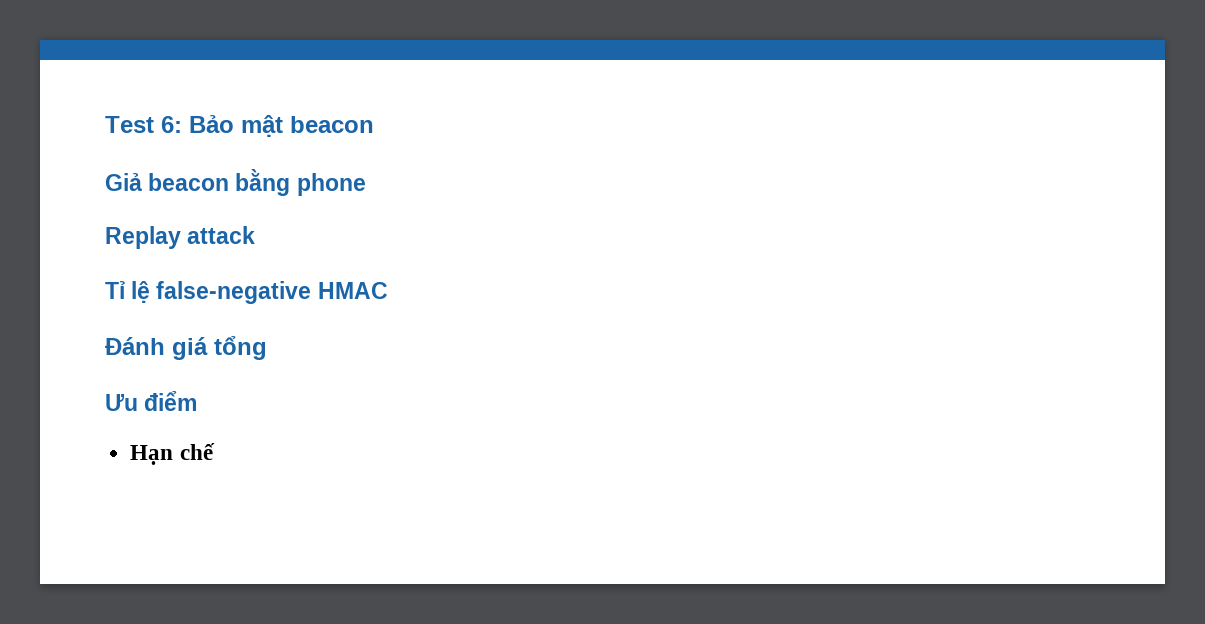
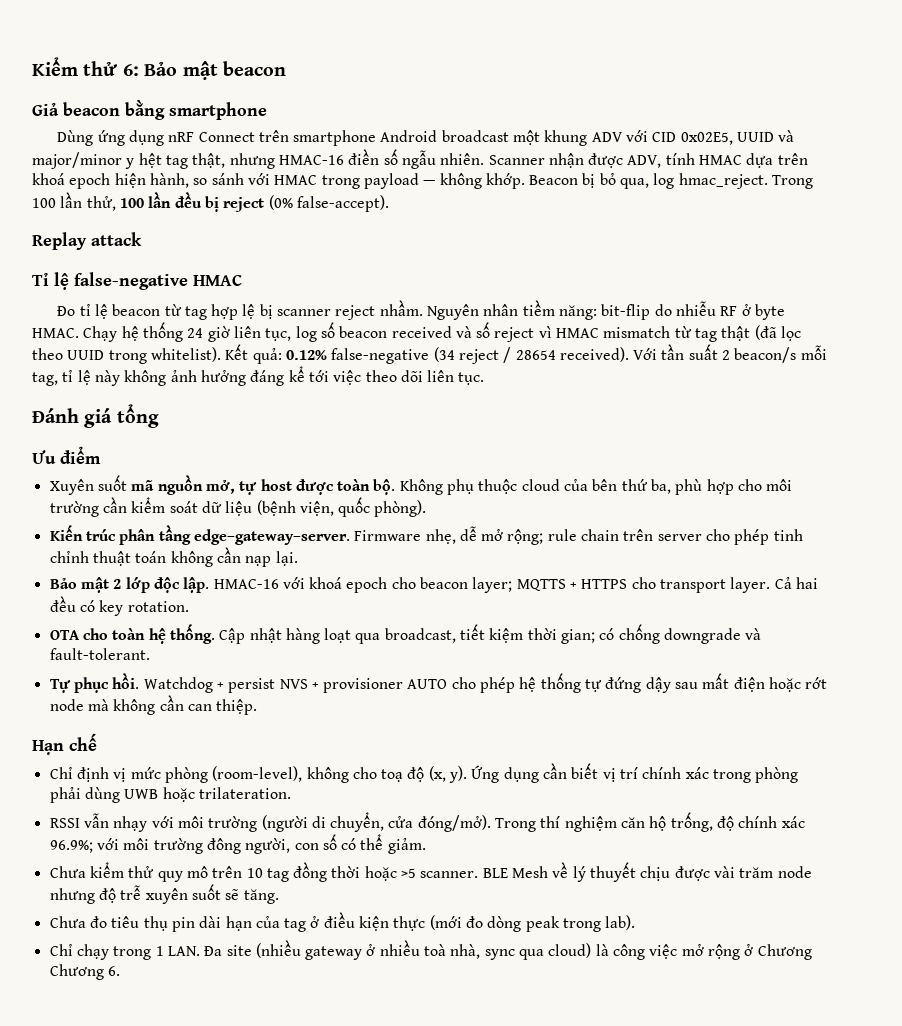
[105,116,154,133] Test -> [32,57,118,76] Kiểm thử
[296,173,366,196] phone -> [169,102,267,120] [57,130,795,146] [32,149,808,169] [32,173,814,189] [32,192,389,212] smartphone // Dùng ứng dụng nRF Connect trên smartphone Android broadcast một khung ADV với CID 0x02E5, UUID và major/minor y hệt tag thật, nhưng HMAC-16 điền số ngẫu nhiên. Scanner nhận được ADV, tính HMAC dựa trên khoá epoch hiện hành, so sánh với HMAC trong payload — không khớp. Beacon bị bỏ qua, log hmac_reject. Trong 100 lần thử, 100 lần đều bị reject (0% false-accept).
(388, 290) none -> [57,300,785,320] [32,322,802,342] [32,344,827,364] [32,366,485,386] // Đo tỉ lệ beacon từ tag hợp lệ bị scanner reject nhầm. Nguyên nhân tiềm năng: bit-flip do nhiễu RF ở byte HMAC. Chạy hệ thống 24 giờ liên tục, log số beacon received và số reject vì HMAC mismatch từ tag thật (đã lọc theo UUID trong whitelist). Kết quả: 0.12% false-negative (34 reject / 28654 received). Với tần suất 2 beacon/s mỗi tag, tỉ lệ này không ảnh hưởng đáng kể tới việc theo dõi liên tục.
[130,443,215,465] Hạn chế -> [49,475,793,495] [49,497,427,517] [49,525,803,545] [49,547,298,567] [49,577,819,593] [49,596,189,616] [49,624,762,644] [49,648,150,660] [49,673,828,693] [49,695,258,715] [32,733,97,755] [49,763,799,783] [49,787,291,803] [49,812,805,832] [49,834,426,854] [49,862,812,882] [49,884,279,904] [49,912,636,932] [49,940,812,960] [49,964,120,980] Xuyên suốt mã nguồn mở, tự host được toàn bộ. Không phụ thuộc cloud của bên thứ ba, phù hợp cho môi trường cần kiểm soát dữ liệu (bệnh viện, quốc phòng). // Kiến trúc phân tầng edge–gateway–server. Firmware nhẹ, dễ mở rộng; rule chain trên server cho phép tinh chỉnh thuật toán không cần nạp lại. // Bảo mật 2 lớp độc lập. HMAC-16 với khoá epoch cho beacon layer; MQTTS + HTTPS cho transport layer. Cả hai đều có key rotation. // OTA cho toàn hệ thống. Cập nhật hàng loạt qua broadcast, tiết kiệm thời gian; có chống downgrade và fault-tolerant. // Tự phục hồi. Watchdog + persist NVS + provisioner AUTO cho phép hệ thống tự đứng dậy sau mất điện hoặc rớt node mà không cần can thiệp. // Hạn chế // Chỉ định vị mức phòng (room-level), không cho toạ độ (x, y). Ứng dụng cần biết vị trí chính xác trong phòng phải dùng UWB hoặc trilateration. // RSSI vẫn nhạy với môi trường (người di chuyển, cửa đóng/mở). Trong thí nghiệm căn hộ trống, độ chính xác 96.9%; với môi trường đông người, con số có thể giảm. // Chưa kiểm thử quy mô trên 10 tag đồng thời hoặc >5 scanner. BLE Mesh về lý thuyết chịu được vài trăm node nhưng độ trễ xuyên suốt sẽ tăng. // Chưa đo tiêu thụ pin dài hạn của tag ở điều kiện thực (mới đo dòng peak trong lab). // Chỉ chạy trong 1 LAN. Đa site (nhiều gateway ở nhiều toà nhà, sync qua cloud) là công việc mở rộng ở Chương Chương 6.

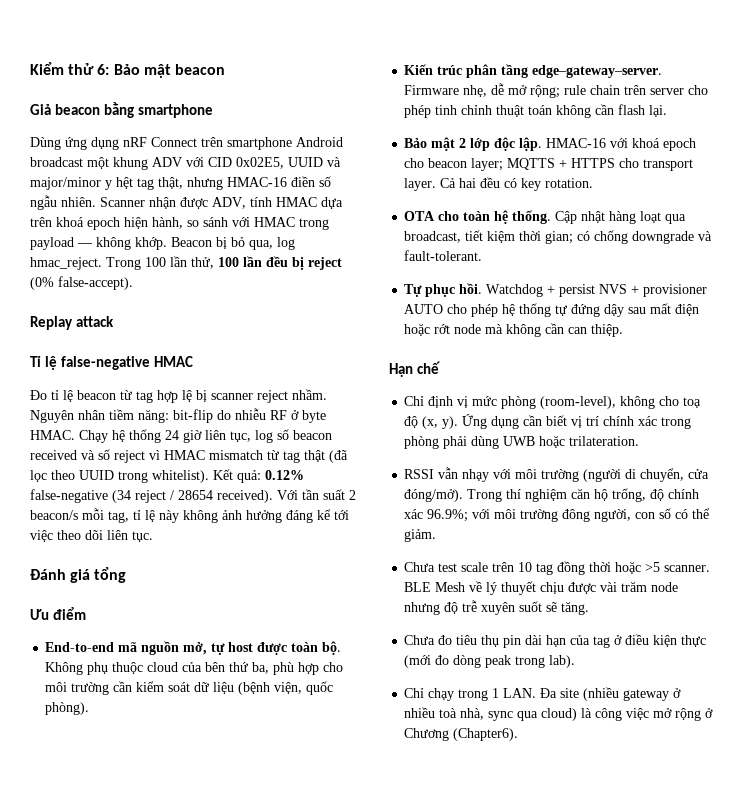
[49,475,127,495] Xuyên suốt -> [45,642,115,652] End-to-end
[245,556,272,567] nạp -> [618,104,646,115] flash
[89,862,208,882] kiểm thử quy mô -> [438,562,489,572] test scale
[49,964,120,980] Chương 6. -> [453,728,519,741] (Chapter6).

